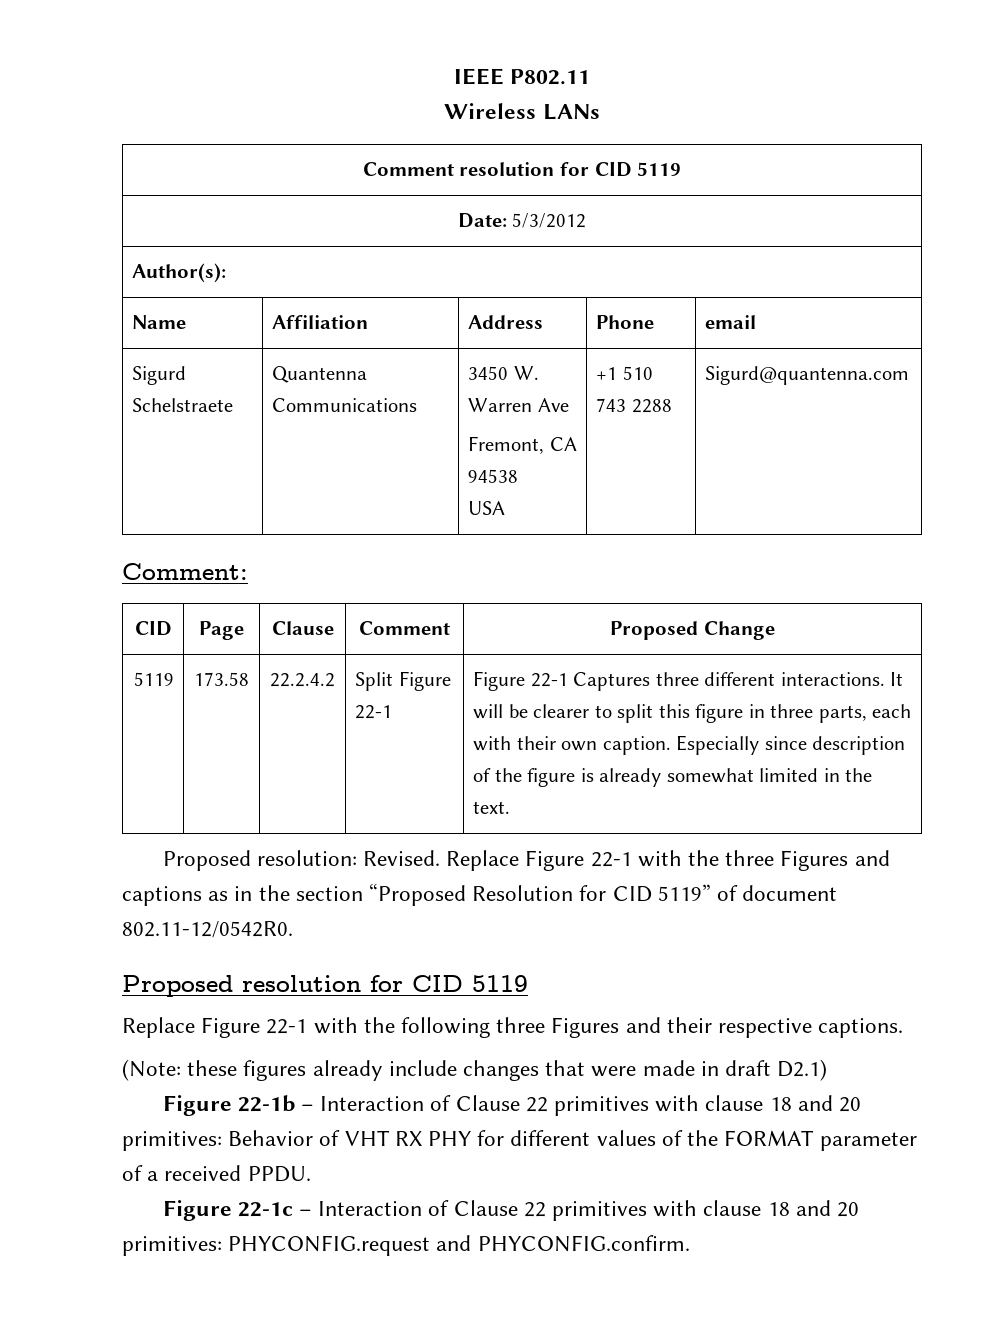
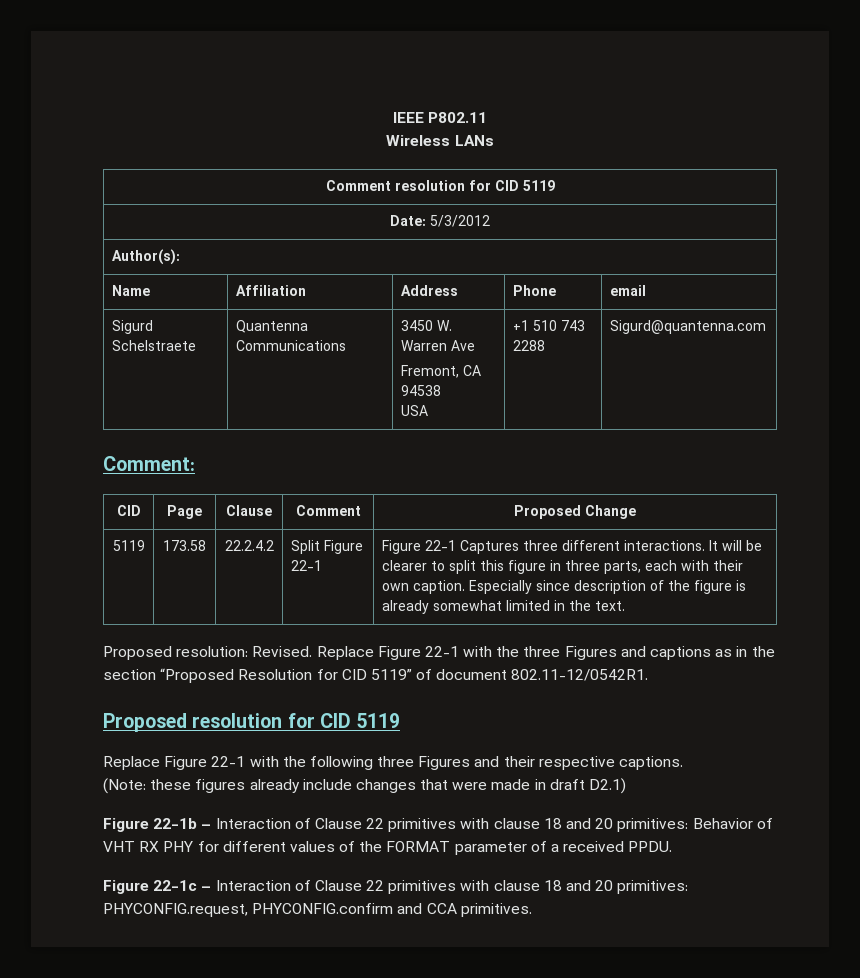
[122,921,293,938] 802.11-12/0542R0. -> [511,669,649,681] 802.11-12/0542R1.
[228,1235,690,1256] PHYCONFIG.request and PHYCONFIG.confirm. -> [103,903,532,917] PHYCONFIG.request, PHYCONFIG.confirm and CCA primitives.

